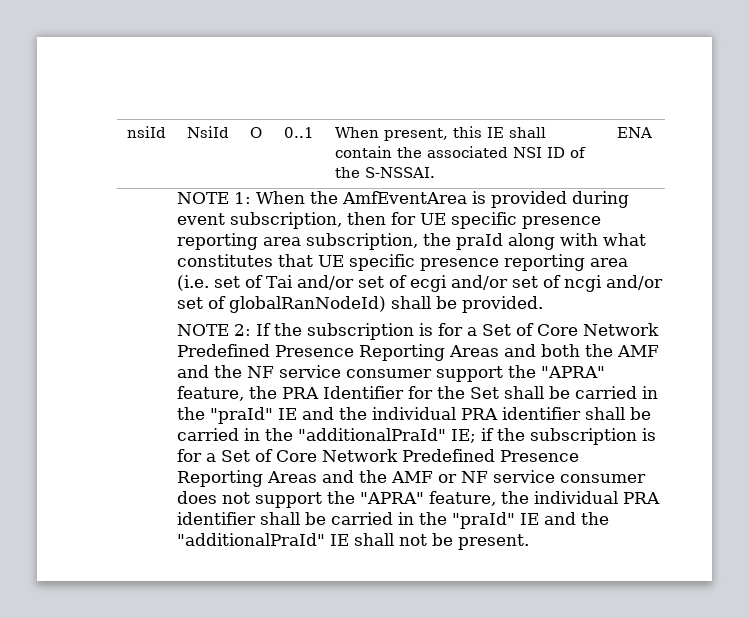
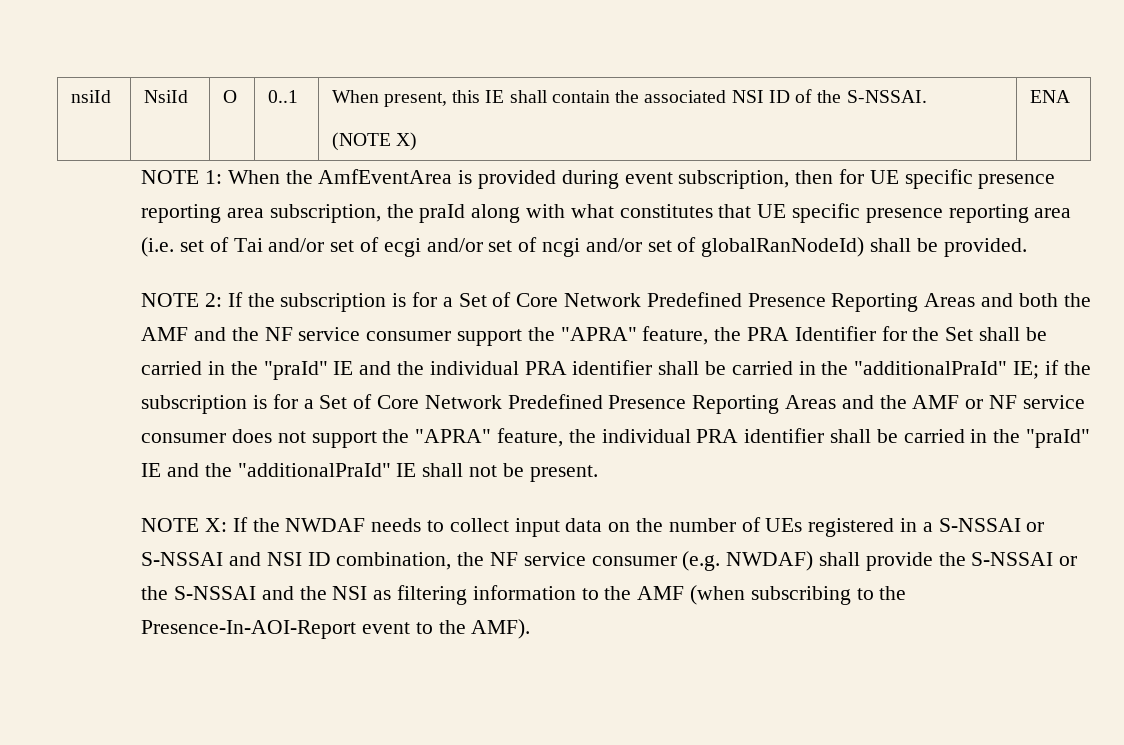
(436, 172) none -> [331,132,417,151] // (NOTE X)
(530, 542) none -> [141,517,1045,537] [141,551,1078,571] [141,585,907,605] [141,619,531,639] // NOTE X: If the NWDAF needs to collect input data on the number of UEs registered in a S-NSSAI or S-NSSAI and NSI ID combination, the NF service consumer (e.g. NWDAF) shall provide the S-NSSAI or the S-NSSAI and the NSI as filtering information to the AMF (when subscribing to the Presence-In-AOI-Report event to the AMF).

